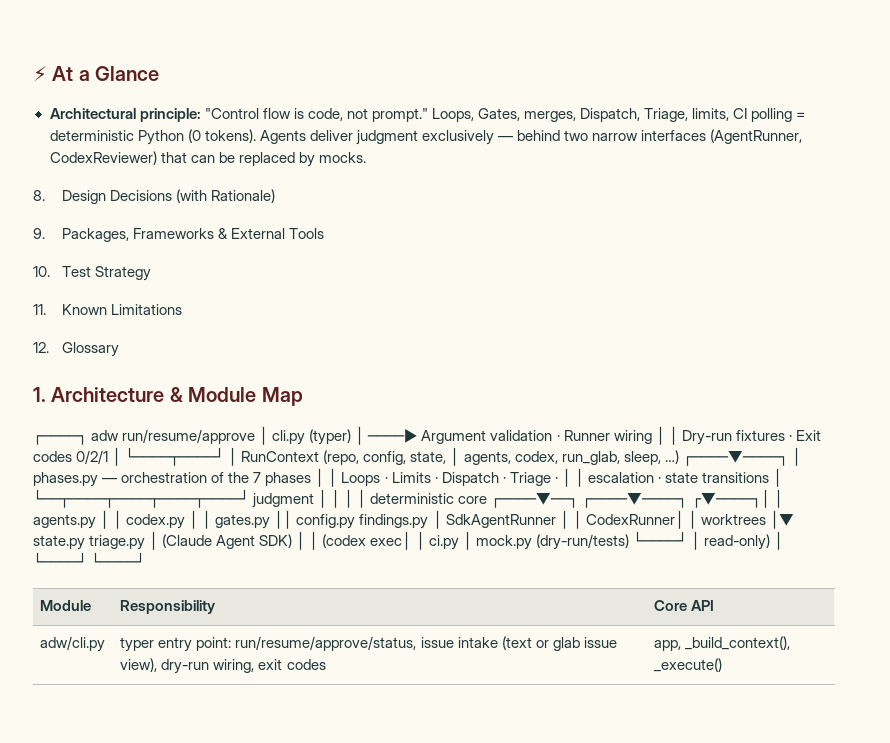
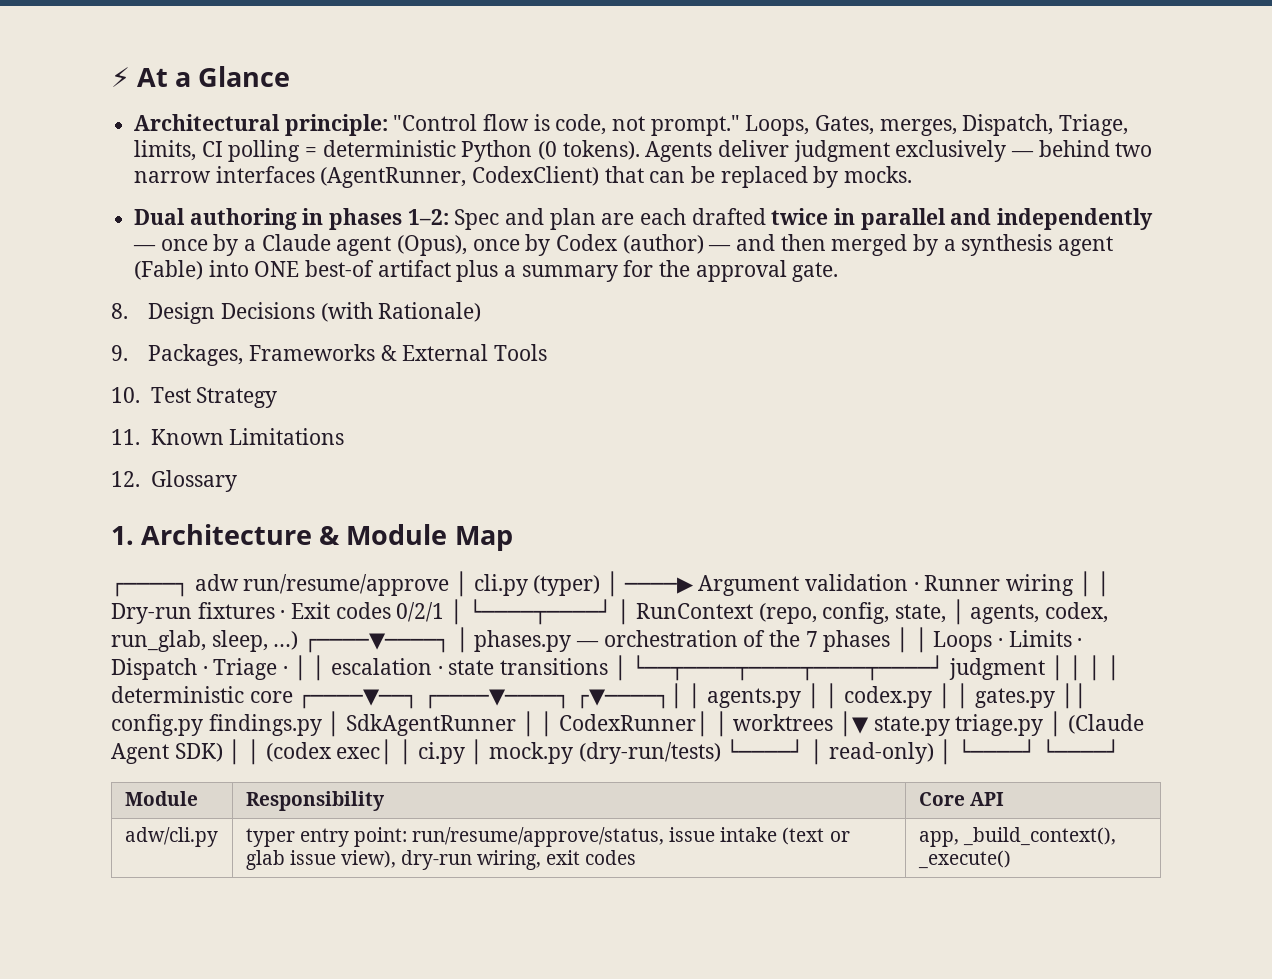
[49,151,157,165] CodexReviewer) -> [472,166,600,186] CodexClient)
(366, 157) none -> [134,208,1154,230] [133,234,1114,256] [134,260,839,282] // Dual authoring in phases 1–2: Spec and plan are each drafted twice in parallel and independently — once by a Claude agent (Opus), once by Codex (author) — and then merged by a synthesis agent (Fable) into ONE best-of artifact plus a summary for the approval gate.

